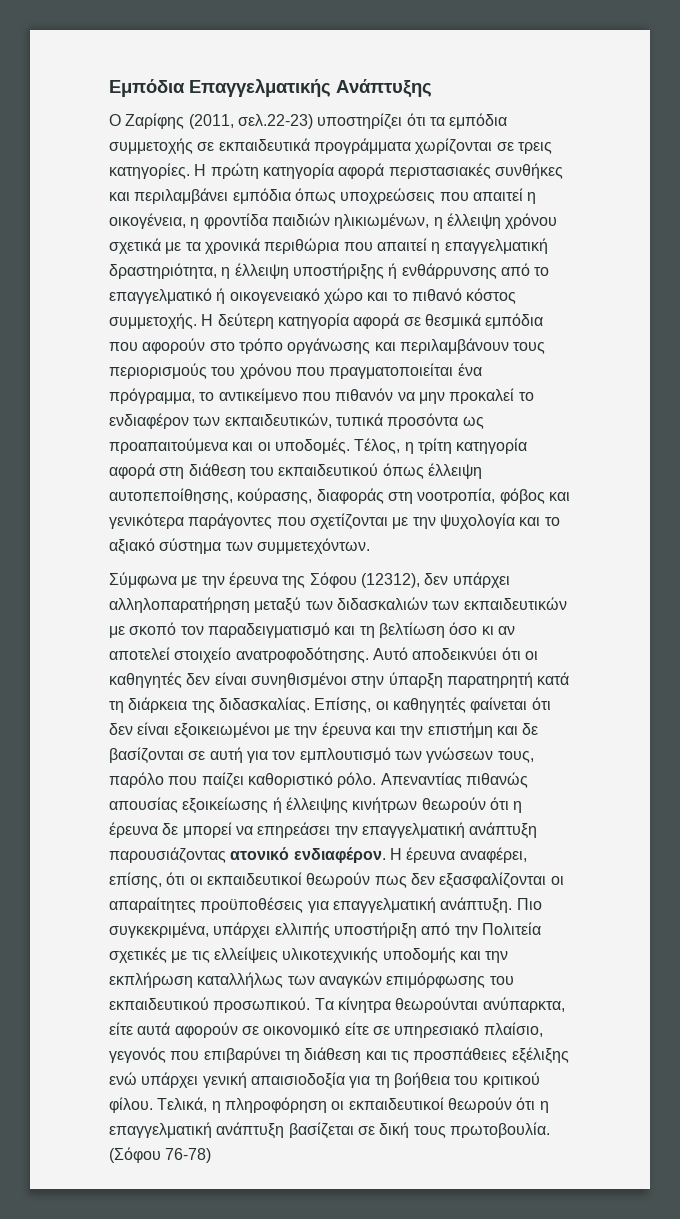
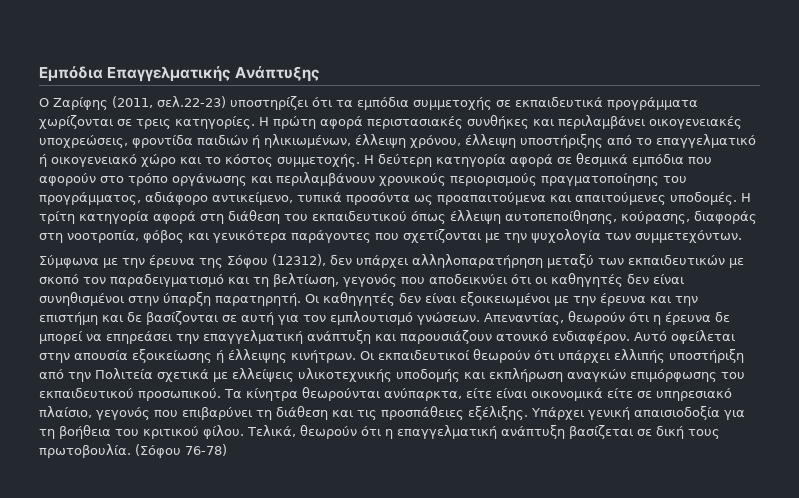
[262,163,334,179] κατηγορία -> (316, 122) none
[232,188,537,204] [109,213,558,229] [109,238,548,254] [109,263,497,280] εμπόδια όπως υποχρεώσεις που απαιτεί η οικογένεια, η φροντίδα παιδιών ηλικιωμένων, η έλλειψη χρόνου σχετικά με τα χρονικά περιθώρια που απαιτεί η επαγγελματική δραστηριότητα, η έλλειψη υποστήριξης ή ενθάρρυνσης -> [649,116,742,129] [39,134,603,148] οικογενειακές υποχρεώσεις, φροντίδα παιδιών ή ηλικιωμένων, έλλειψη χρόνου, έλλειψη υποστήριξης
[411,288,462,301] πιθανό -> (221, 160) none
[513,342,546,354] [109,363,482,379] [109,388,534,404] [109,413,332,429] τους περιορισμούς του χρόνου που πραγματοποιείται ένα πρόγραμμα, το αντικείμενο που πιθανόν να μην προκαλεί το ενδιαφέρον των εκπαιδευτικών, -> [379,173,687,186] [39,192,293,205] χρονικούς περιορισμούς πραγματοποίησης του προγράμματος, αδιάφορο αντικείμενο,
[257,438,414,454] οι υποδομές. Τέλος, η -> [575,192,751,205] απαιτούμενες υποδομές. Η
[519,517,560,526] [109,538,222,555] και το αξιακό σύστημα -> (601, 236) none
[336,597,460,610] διδασκαλιών των -> (624, 261) none
[378,622,515,638] [109,647,408,663] βελτίωση όσο κι αν αποτελεί στοιχείο ανατροφοδότησης. Αυτό -> [273,273,425,287] βελτίωση, γεγονός που
[446,672,570,688] [109,697,551,713] παρατηρητή κατά τη διάρκεια της διδασκαλίας. Επίσης, οι καθηγητές φαίνεται ότι -> [215,292,395,306] παρατηρητή. Οι καθηγητές
[394,747,534,763] [109,772,528,789] [109,797,418,814] των γνώσεων τους, παρόλο που παίζει καθοριστικό ρόλο. Απεναντίας πιθανώς απουσίας εξοικείωσης ή έλλειψης κινήτρων -> [417,312,564,325] γνώσεων. Απεναντίας,
[109,847,527,864] [109,872,564,889] [109,897,542,914] [109,922,209,938] παρουσιάζοντας ατονικό ενδιαφέρον. Η έρευνα αναφέρει, επίσης, ότι οι εκπαιδευτικοί θεωρούν πως δεν εξασφαλίζονται οι απαραίτητες προϋποθέσεις για επαγγελματική ανάπτυξη. Πιο συγκεκριμένα, -> [375,330,735,344] [39,349,554,363] και παρουσιάζουν ατονικό ενδιαφέρον. Αυτό οφείλεται στην απουσία εξοικείωσης ή έλλειψης κινήτρων. Οι εκπαιδευτικοί θεωρούν ότι
[109,947,210,963] σχετικές με τις -> [157,369,228,382] σχετικά με
[485,951,509,963] [109,972,315,988] την εκπλήρωση καταλλήλως των -> [489,368,563,382] εκπλήρωση
[137,1022,341,1038] αυτά αφορούν σε οικονομικό -> [496,388,603,401] είναι οικονομικά
[511,1047,569,1064] [109,1072,199,1088] εξέλιξης ενώ υπάρχει -> [468,406,584,420] εξέλιξης. Υπάρχει
[211,1097,444,1113] η πληροφόρηση οι εκπαιδευτικοί -> (296, 431) none

